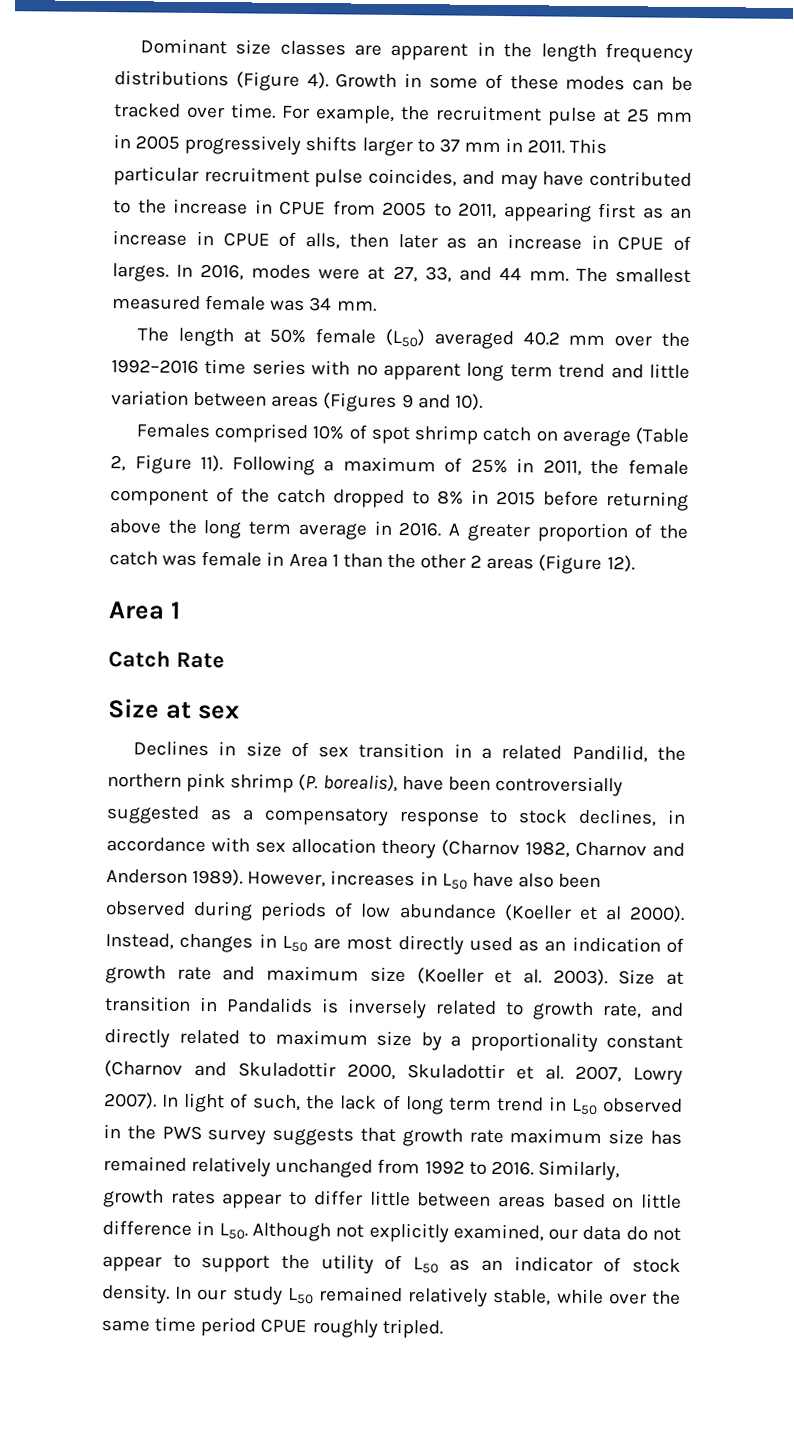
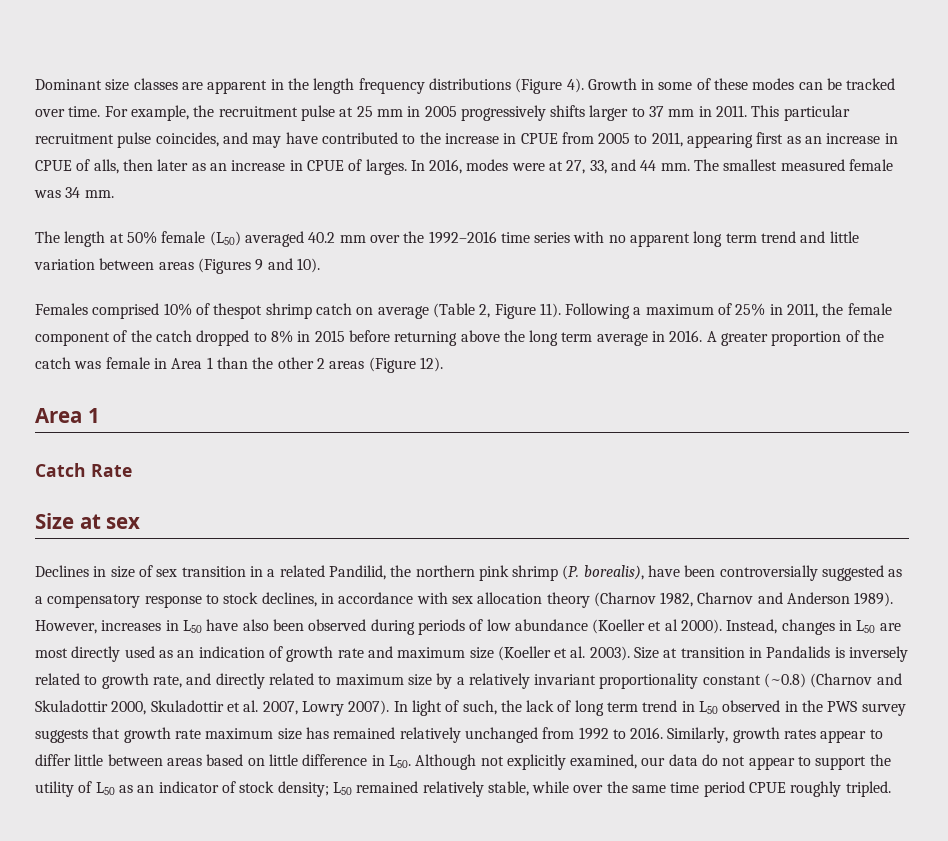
[370,426,410,445] spot -> [213,303,263,319] thespot
(461, 1041) none -> [468,673,597,689] relatively invariant
(683, 1042) none -> [764,673,807,688] (~0.8)
[102,1284,283,1305] density. In our study -> [277,781,329,797] density;

